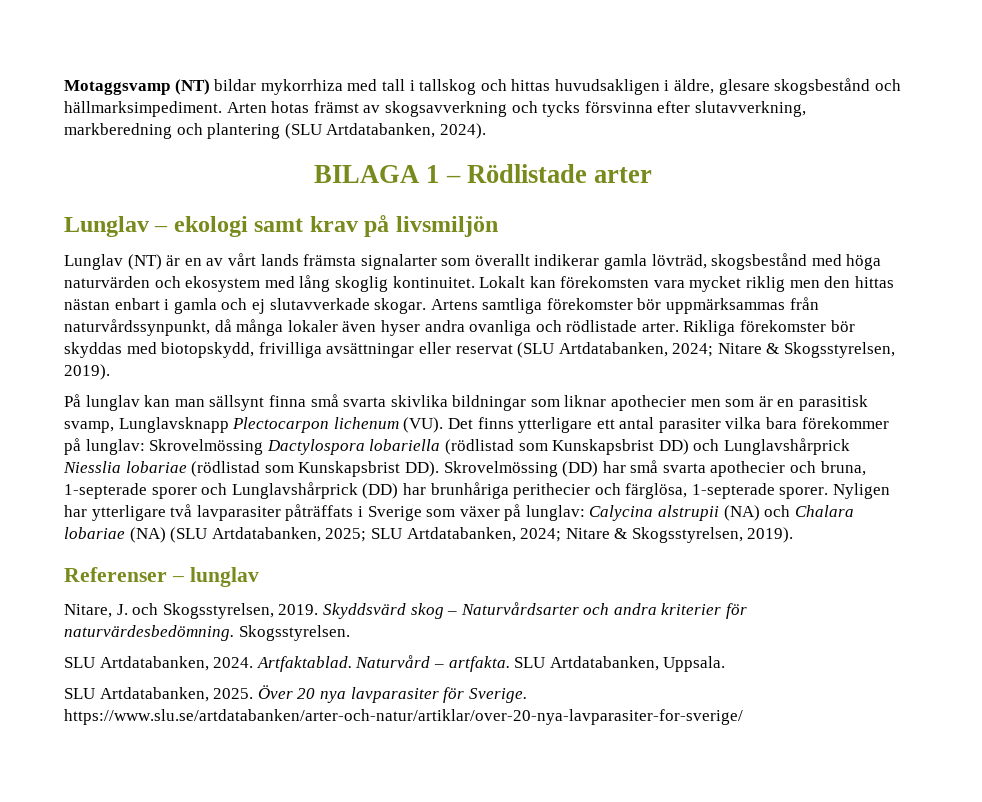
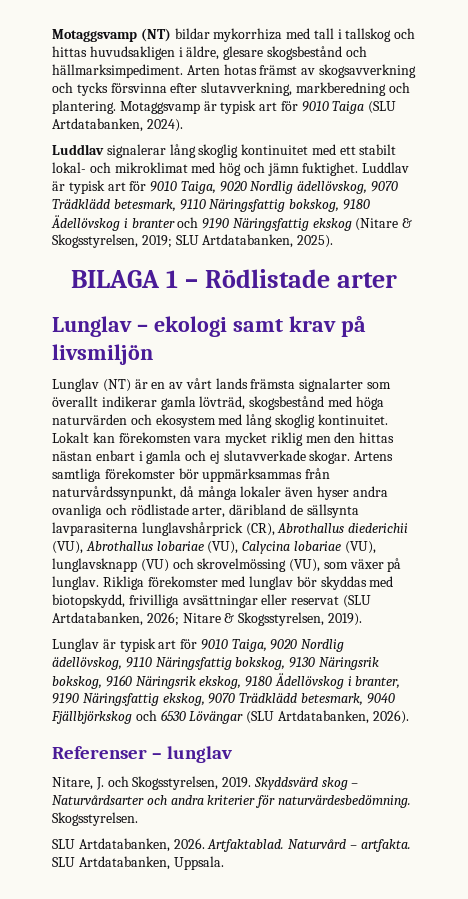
[207,123,486,139] plantering (SLU Artdatabanken, 2024). -> [52,100,397,114] [52,118,183,132] [52,144,397,158] [52,162,410,176] [52,180,399,194] [52,199,370,212] [51,215,413,231] [52,234,334,248] plantering. Motaggsvamp är typisk art för 9010 Taiga (SLU Artdatabanken, 2024). // Luddlav signalerar lång skoglig kontinuitet med ett stabilt lokal- och mikroklimat med hög och jämn fuktighet. Luddlav är typisk art för 9010 Taiga, 9020 Nordlig ädellövskog, 9070 Trädklädd betesmark, 9110 Näringsfattig bokskog, 9180 Ädellövskog i branter och 9190 Näringsfattig ekskog (Nitare & Skogsstyrelsen, 2019; SLU Artdatabanken, 2025).
[641,320,827,336] arter. Rikliga förekomster -> [192,504,359,518] [52,522,409,536] [52,541,376,554] [52,558,402,572] [52,576,294,590] arter, däribland de sällsynta lavparasiterna lunglavshårprick (CR), Abrothallus diederichii (VU), Abrothallus lobariae (VU), Calycina lobariae (VU), lunglavsknapp (VU) och skrovelmössing (VU), som växer på lunglav. Rikliga förekomster med lunglav
[672,342,896,358] [64,364,110,380] [64,394,869,411] [64,417,889,433] [64,438,850,455] [63,460,866,477] [64,482,891,499] [64,504,854,521] [64,527,794,543] 2024; Nitare & Skogsstyrelsen, 2019). // På lunglav kan man sällsynt finna små svarta skivlika bildningar som liknar apothecier men som är en parasitisk svamp, Lunglavsknapp Plectocarpon lichenum (VU). Det finns ytterligare ett antal parasiter vilka bara förekommer på lunglav: Skrovelmössing Dactylospora lobariella (rödlistad som Kunskapsbrist DD) och Lunglavshårprick Niesslia lobariae (rödlistad som Kunskapsbrist DD). Skrovelmössing (DD) har små svarta apothecier och bruna, 1-septerade sporer och Lunglavshårprick (DD) har brunhåriga perithecier och färglösa, 1-septerade sporer. Nyligen har ytterligare två lavparasiter påträffats i Sverige som växer på lunglav: Calycina alstrupii (NA) och Chalara lobariae (NA) (SLU Artdatabanken, 2025; SLU Artdatabanken, 2024; Nitare & Skogsstyrelsen, 2019). -> [146,612,362,626] [52,638,345,652] [52,657,379,670] [52,673,401,689] [52,693,395,706] [51,710,409,724] 2026; Nitare & Skogsstyrelsen, 2019). // Lunglav är typisk art för 9010 Taiga, 9020 Nordlig ädellövskog, 9110 Näringsfattig bokskog, 9130 Näringsrik bokskog, 9160 Näringsrik ekskog, 9180 Ädellövskog i branter, 9190 Näringsfattig ekskog, 9070 Trädklädd betesmark, 9040 Fjällbjörkskog och 6530 Lövängar (SLU Artdatabanken, 2026).
[213,657,254,668] 2024. -> [173,838,205,849] 2026.
[64,685,527,703] [64,709,743,725] // SLU Artdatabanken, 2025. Över 20 nya lavparasiter för Sverige. https://www.slu.se/artdatabanken/arter-och-natur/artiklar/over-20-nya-lavparasiter-for-sverige/ -> (224, 863) none

